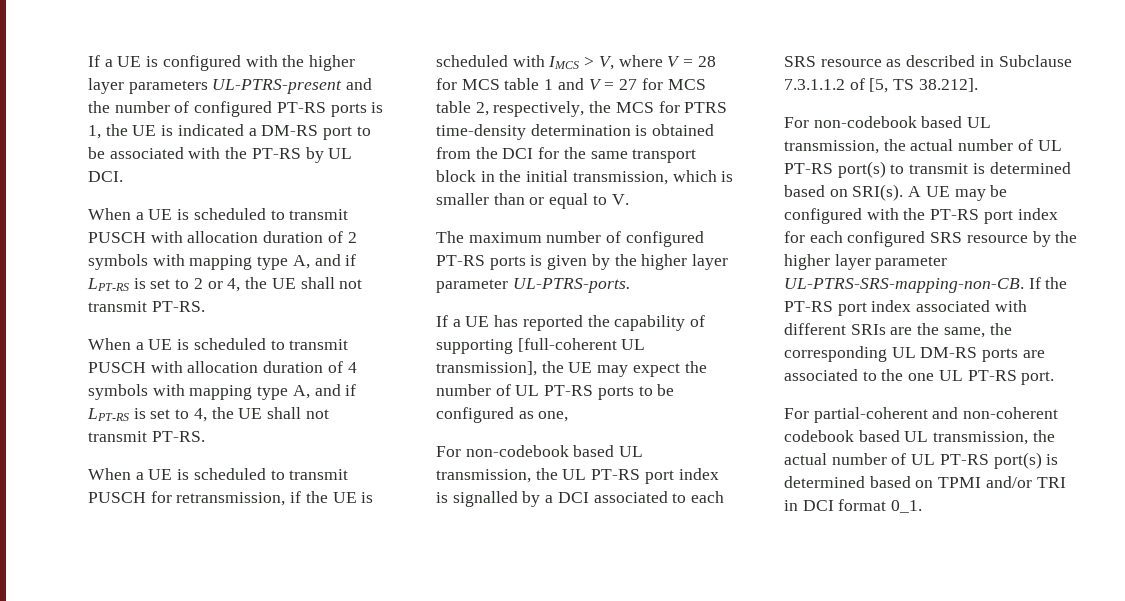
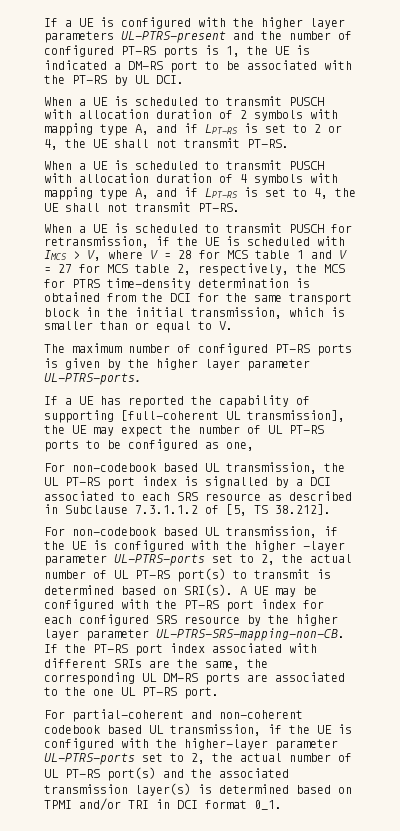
(879, 147) none -> [324,526,338,536] [44,540,345,552] [44,554,275,566] if the UE is configured with the higher -layer parameter UL-PTRS-ports set to 2,
[1032,430,1055,442] [784,452,1042,469] the actual number of UL PT-RS port(s) -> [268,724,352,734] [44,738,338,751] [44,753,352,765] [44,767,289,781] [44,783,191,796] if the UE is configured with the higher-layer parameter UL-PTRS-ports set to 2, the actual number of UL PT-RS port(s) and the associated transmission layer(s)

